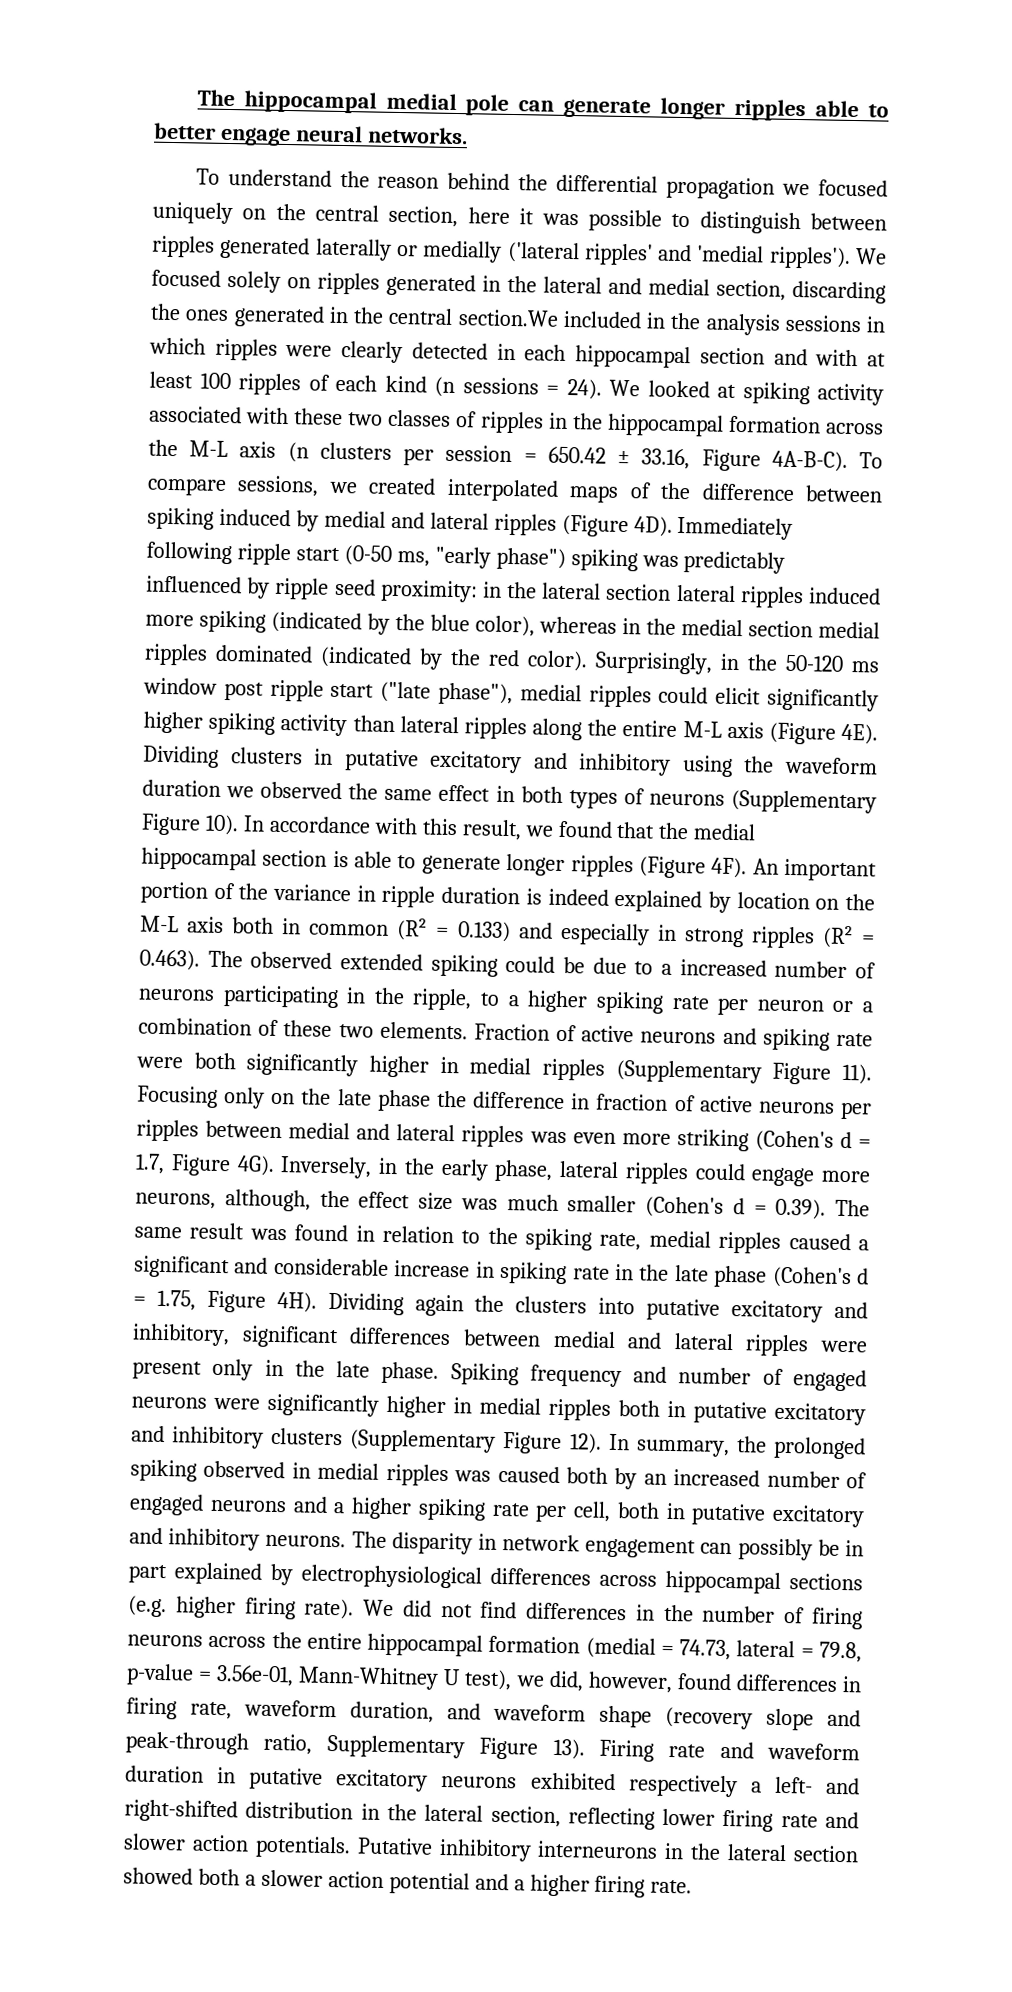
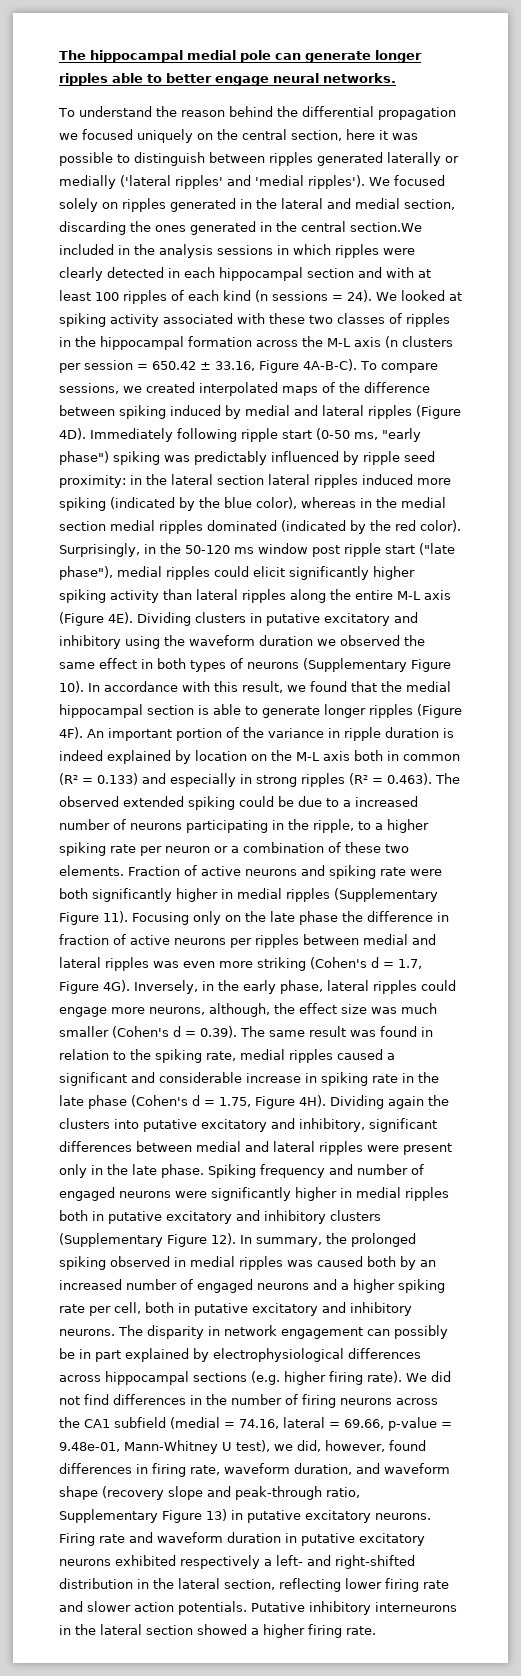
[306,1632,581,1657] entire hippocampal formation -> [84,1417,166,1428] CA1 subfield
[679,1639,732,1661] 74.73, -> [239,1419,279,1429] 74.16,
[818,1641,862,1663] 79.8, -> [344,1419,384,1429] 69.66,
[216,1665,295,1687] 3.56e-01, -> [59,1442,120,1452] 9.48e-01,
[552,1738,585,1760] 13). -> [206,1509,431,1523] 13) in putative excitatory neurons.
[197,1868,509,1895] both a slower action potential and -> (247, 1629) none

